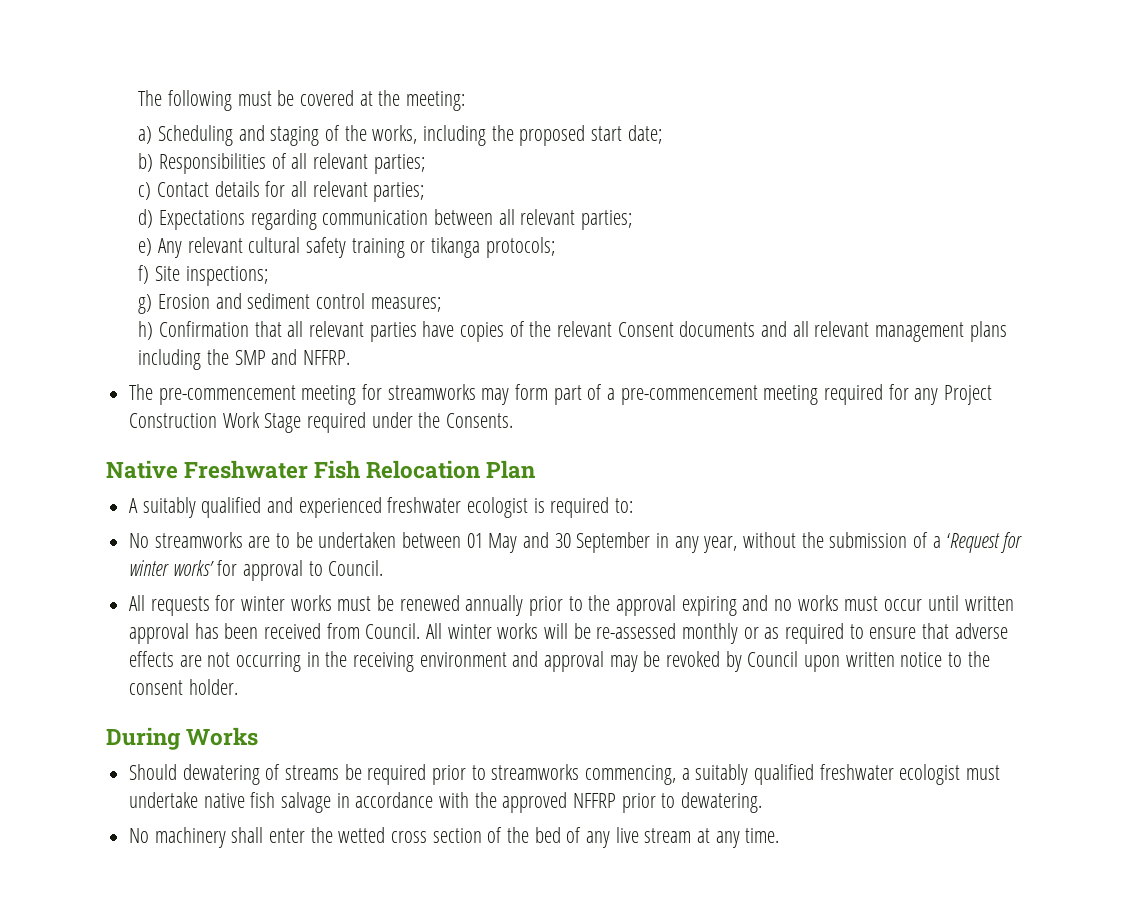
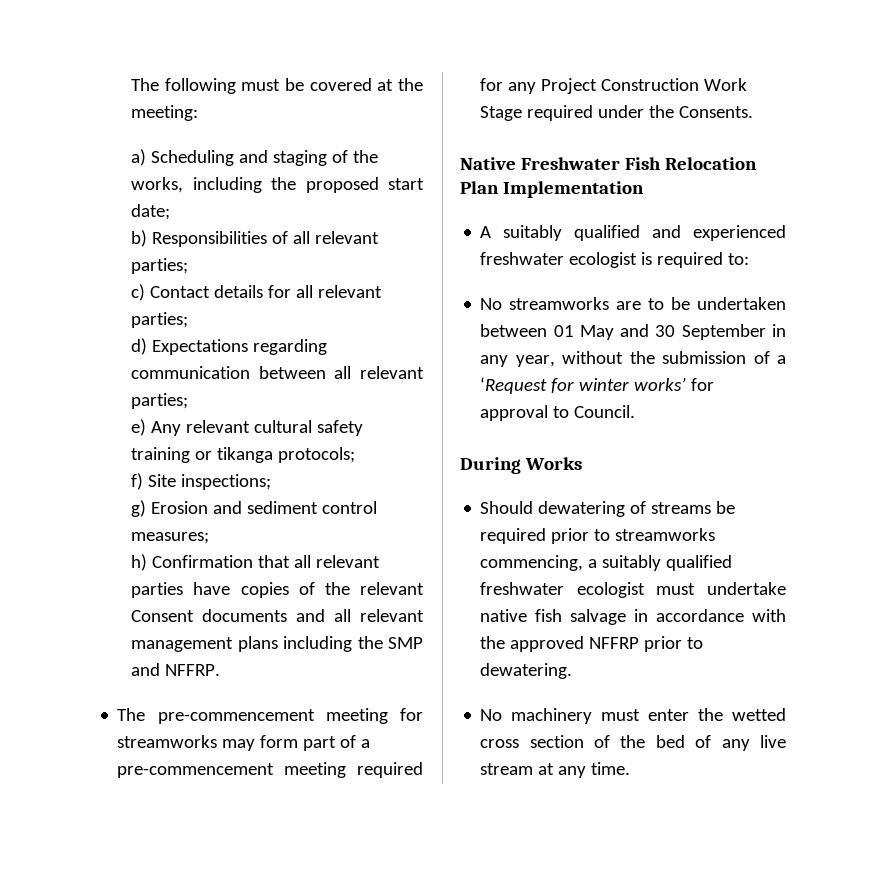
(536, 469) none -> [502,181,644,198] Implementation
[129,595,1014,616] [129,623,1008,644] [129,651,990,672] [129,679,238,695] // All requests for winter works must be renewed annually prior to the approval expiring and no works must occur until written approval has been received from Council. All winter works will be re-assessed monthly or as required to ensure that adverse effects are not occurring in the receiving environment and approval may be revoked by Council upon written notice to the consent holder. -> (636, 411) none
[231,827,264,843] shall -> [601,709,641,721] must

